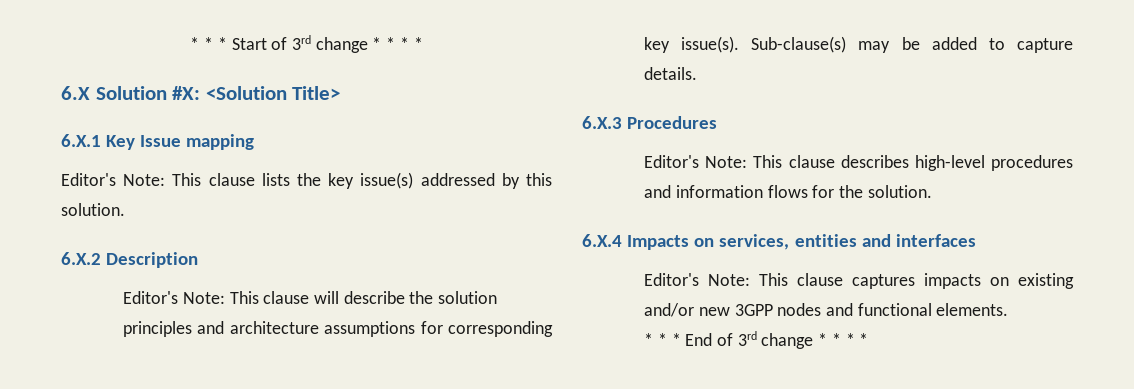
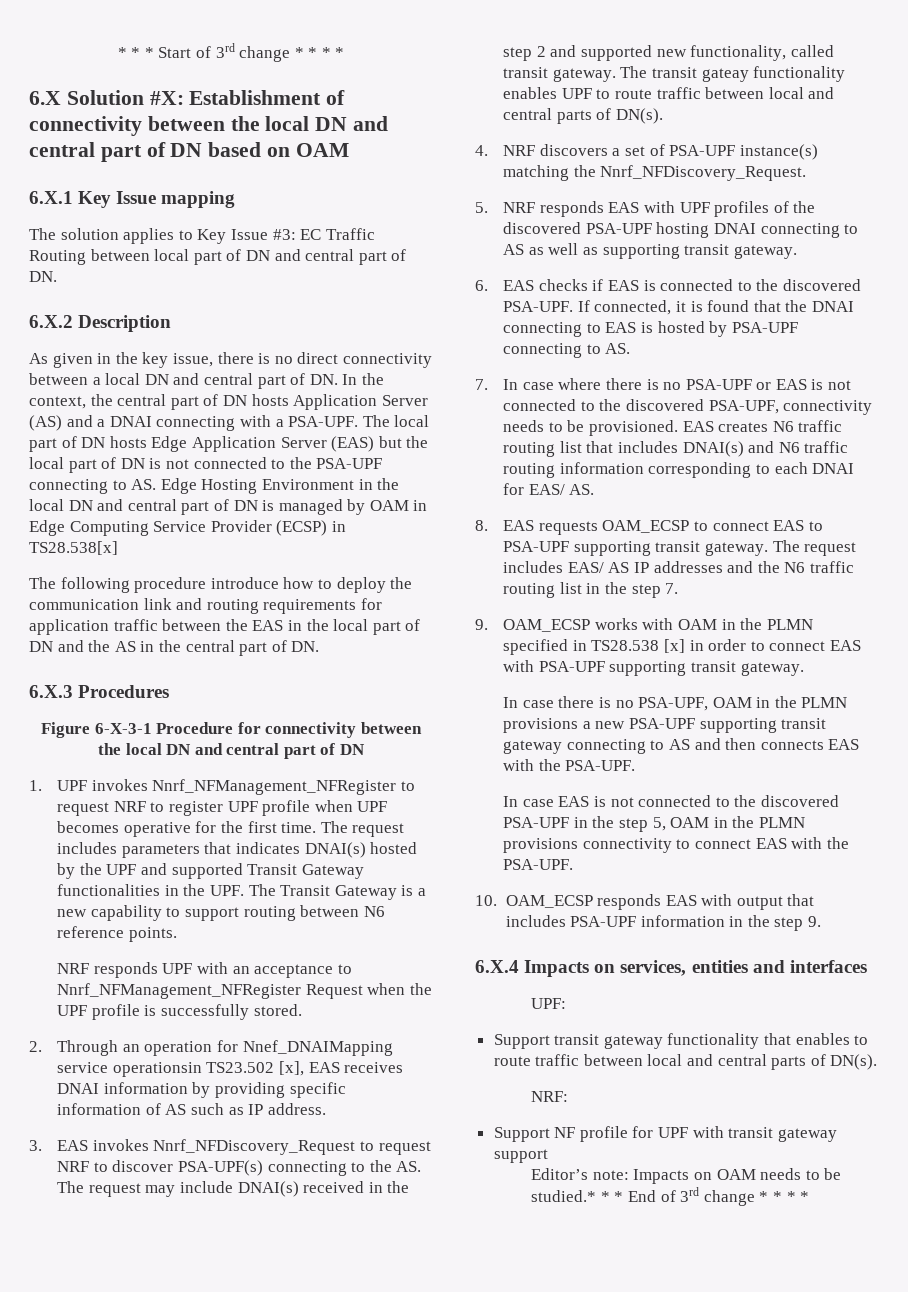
[205,86,341,100] [61,134,255,150] [61,172,552,189] [61,203,125,216] [61,252,199,268] [123,291,498,304] [123,321,553,337] [644,36,1074,53] [644,67,698,80] [582,116,718,129] [644,155,1073,171] [644,185,932,198] <Solution Title> // 6.X.1 Key Issue mapping // Editor's Note: This clause lists the key issue(s) addressed by this solution. // 6.X.2 Description // Editor's Note: This clause will describe the solution principles and architecture assumptions for corresponding key issue(s). Sub-clause(s) may be added to capture details. // 6.X.3 Procedures // Editor's Note: This clause describes high-level procedures and information flows for the solution. -> [189,90,346,105] [29,116,389,136] [29,142,349,162] [29,191,236,208] [29,228,375,244] [29,249,407,265] [29,271,57,282] [29,315,172,332] [29,352,432,368] [29,373,384,389] [29,394,428,410] [29,415,430,431] [29,436,429,452] [29,457,383,473] [29,478,400,494] [29,499,428,515] [29,520,346,536] [29,541,118,555] [29,577,413,593] [29,598,382,614] [29,619,421,635] [29,640,320,656] [29,685,170,698] [41,722,422,738] [97,743,366,759] [29,779,415,795] [57,800,388,816] [57,821,405,837] [57,842,418,858] [57,863,364,879] [57,884,426,900] [57,905,385,921] [57,926,177,942] [57,962,352,978] [57,983,432,999] [57,1004,302,1020] [29,1040,393,1056] [57,1061,404,1077] [57,1082,346,1098] [57,1103,326,1115] [29,1139,431,1155] [57,1160,422,1176] [57,1181,410,1197] [503,45,834,61] [503,66,846,82] [503,87,835,99] [503,108,663,124] [475,144,818,160] [503,165,807,181] [475,201,816,217] [503,222,859,238] [503,243,797,259] [475,279,861,291] [503,300,854,315] [503,321,798,337] [503,343,631,358] [475,378,852,390] [503,399,873,415] [503,420,843,436] [503,441,849,457] [503,462,855,478] [503,483,595,495] [475,520,823,535] [503,540,857,556] [503,561,854,573] [503,582,679,598] [475,618,813,632] [503,639,861,655] [503,660,804,676] [503,696,848,711] [503,718,827,733] [503,738,860,754] [503,759,636,771] [503,795,839,807] [503,816,805,832] [503,837,849,853] [503,859,574,870] [475,894,815,910] [505,915,822,931] Establishment of connectivity between the local DN and central part of DN based on OAM // 6.X.1 Key Issue mapping // The solution applies to Key Issue #3: EC Traffic Routing between local part of DN and central part of DN. // 6.X.2 Description // As given in the key issue, there is no direct connectivity between a local DN and central part of DN. In the context, the central part of DN hosts Application Server (AS) and a DNAI connecting with a PSA-UPF. The local part of DN hosts Edge Application Server (EAS) but the local part of DN is not connected to the PSA-UPF connecting to AS. Edge Hosting Environment in the local DN and central part of DN is managed by OAM in Edge Computing Service Provider (ECSP) in TS28.538[x] // The following procedure introduce how to deploy the communication link and routing requirements for application traffic between the EAS in the local part of DN and the AS in the central part of DN. // 6.X.3 Procedures // Figure 6-X-3-1 Procedure for connectivity between the local DN and central part of DN // 1. UPF invokes Nnrf_NFManagement_NFRegister to request NRF to register UPF profile when UPF becomes operative for the first time. The request includes parameters that indicates DNAI(s) hosted by the UPF and supported Transit Gateway functionalities in the UPF. The Transit Gateway is a new capability to support routing between N6 reference points. // NRF responds UPF with an acceptance to Nnrf_NFManagement_NFRegister Request when the UPF profile is successfully stored. // 2. Through an operation for Nnef_DNAIMapping service operationsin TS23.502 [x], EAS receives DNAI information by providing specific information of AS such as IP address. // 3. EAS invokes Nnrf_NFDiscovery_Request to request NRF to discover PSA-UPF(s) connecting to the AS. The request may include DNAI(s) received in the step 2 and supported new functionality, called transit gateway. The transit gateay functionality enables UPF to route traffic between local and central parts of DN(s). // 4. NRF discovers a set of PSA-UPF instance(s) matching the Nnrf_NFDiscovery_Request. // 5. NRF responds EAS with UPF profiles of the discovered PSA-UPF hosting DNAI connecting to AS as well as supporting transit gateway. // 6. EAS checks if EAS is connected to the discovered PSA-UPF. If connected, it is found that the DNAI connecting to EAS is hosted by PSA-UPF connecting to AS. // 7. In case where there is no PSA-UPF or EAS is not connected to the discovered PSA-UPF, connectivity needs to be provisioned. EAS creates N6 traffic routing list that includes DNAI(s) and N6 traffic routing information corresponding to each DNAI for EAS/ AS. // 8. EAS requests OAM_ECSP to connect EAS to PSA-UPF supporting transit gateway. The request includes EAS/ AS IP addresses and the N6 traffic routing list in the step 7. // 9. OAM_ECSP works with OAM in the PLMN specified in TS28.538 [x] in order to connect EAS with PSA-UPF supporting transit gateway. // In case there is no PSA-UPF, OAM in the PLMN provisions a new PSA-UPF supporting transit gateway connecting to AS and then connects EAS with the PSA-UPF. // In case EAS is not connected to the discovered PSA-UPF in the step 5, OAM in the PLMN provisions connectivity to connect EAS with the PSA-UPF. // 10. OAM_ECSP responds EAS with output that includes PSA-UPF information in the step 9.
[644,273,1074,289] [644,303,1009,317] [644,333,654,346] Editor's Note: This clause captures impacts on existing and/or new 3GPP nodes and functional elements. // * -> [531,998,567,1009] [493,1033,869,1049] [493,1054,878,1070] [531,1091,569,1102] [493,1126,837,1142] [493,1149,548,1163] [531,1168,842,1184] [531,1190,597,1202] UPF: // Support transit gateway functionality that enables to route traffic between local and central parts of DN(s). // NRF: // Support NF profile for UPF with transit gateway support // Editor’s note: Impacts on OAM needs to be studied.*

